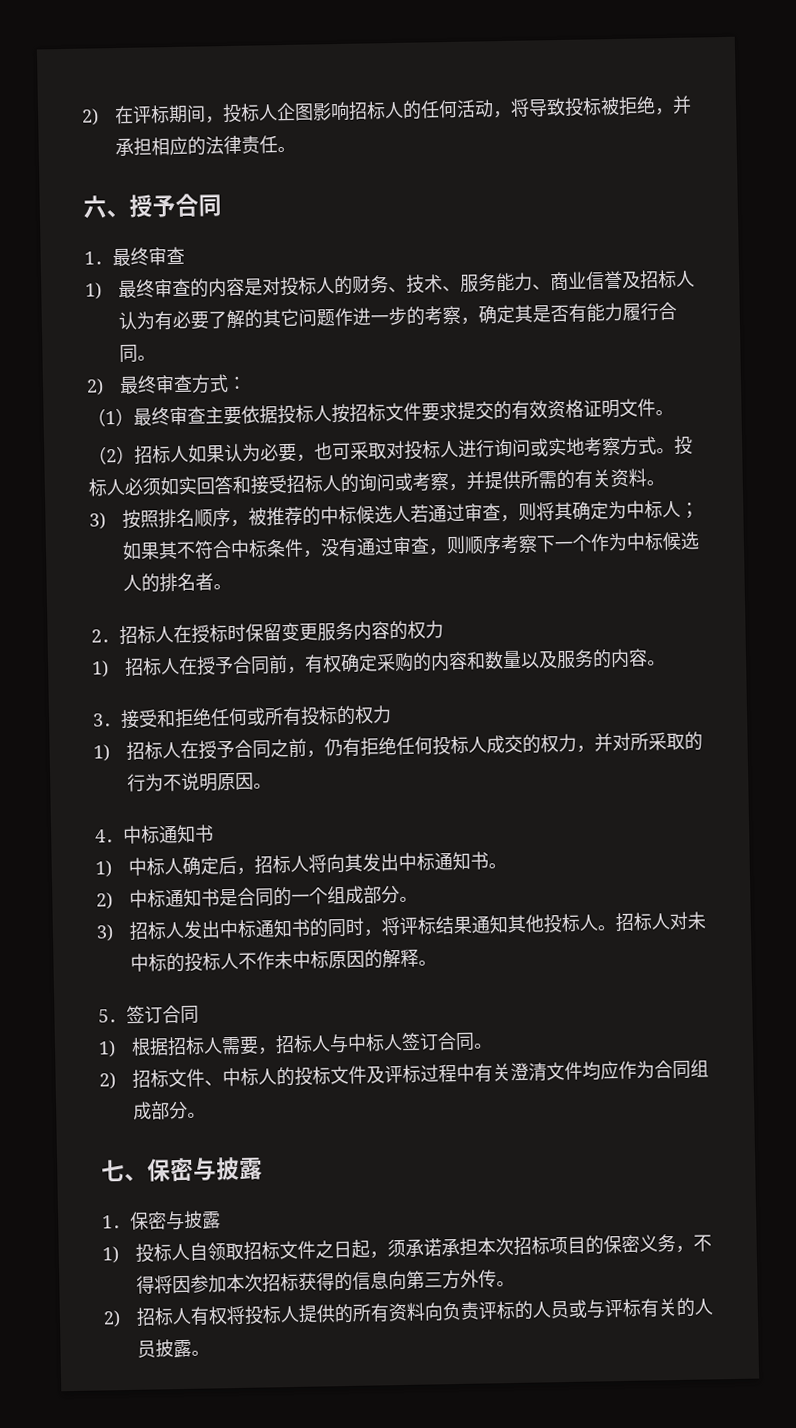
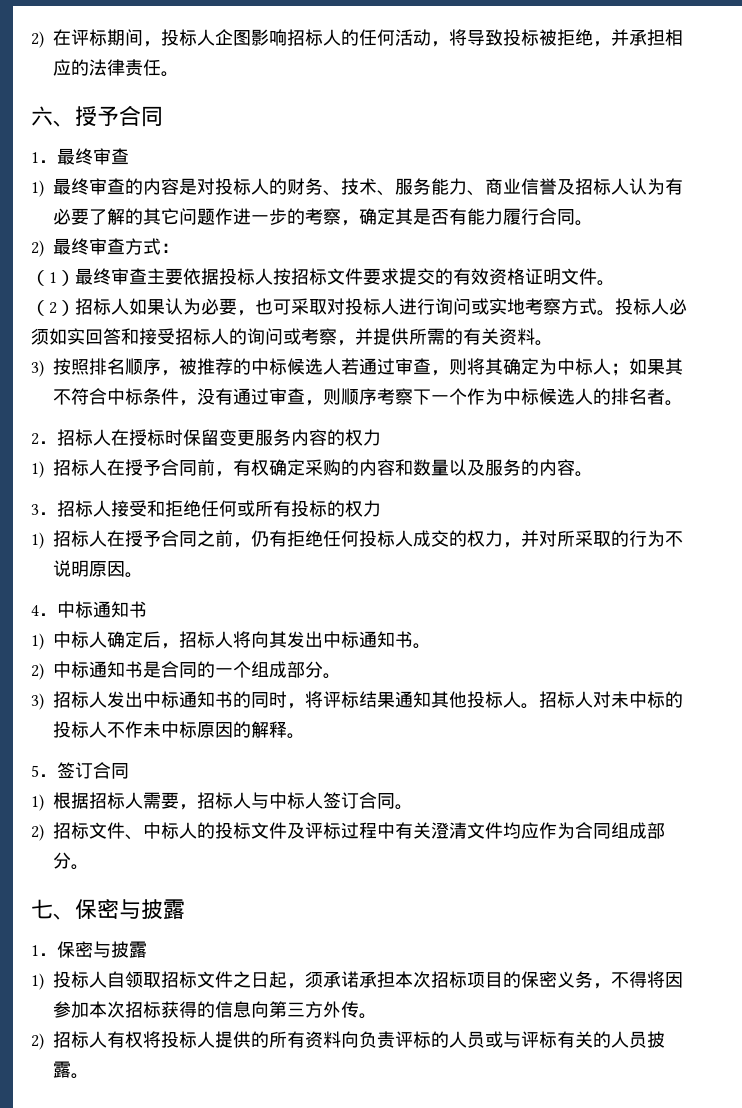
(122, 725) none -> [57,500,111,517] 招标人

